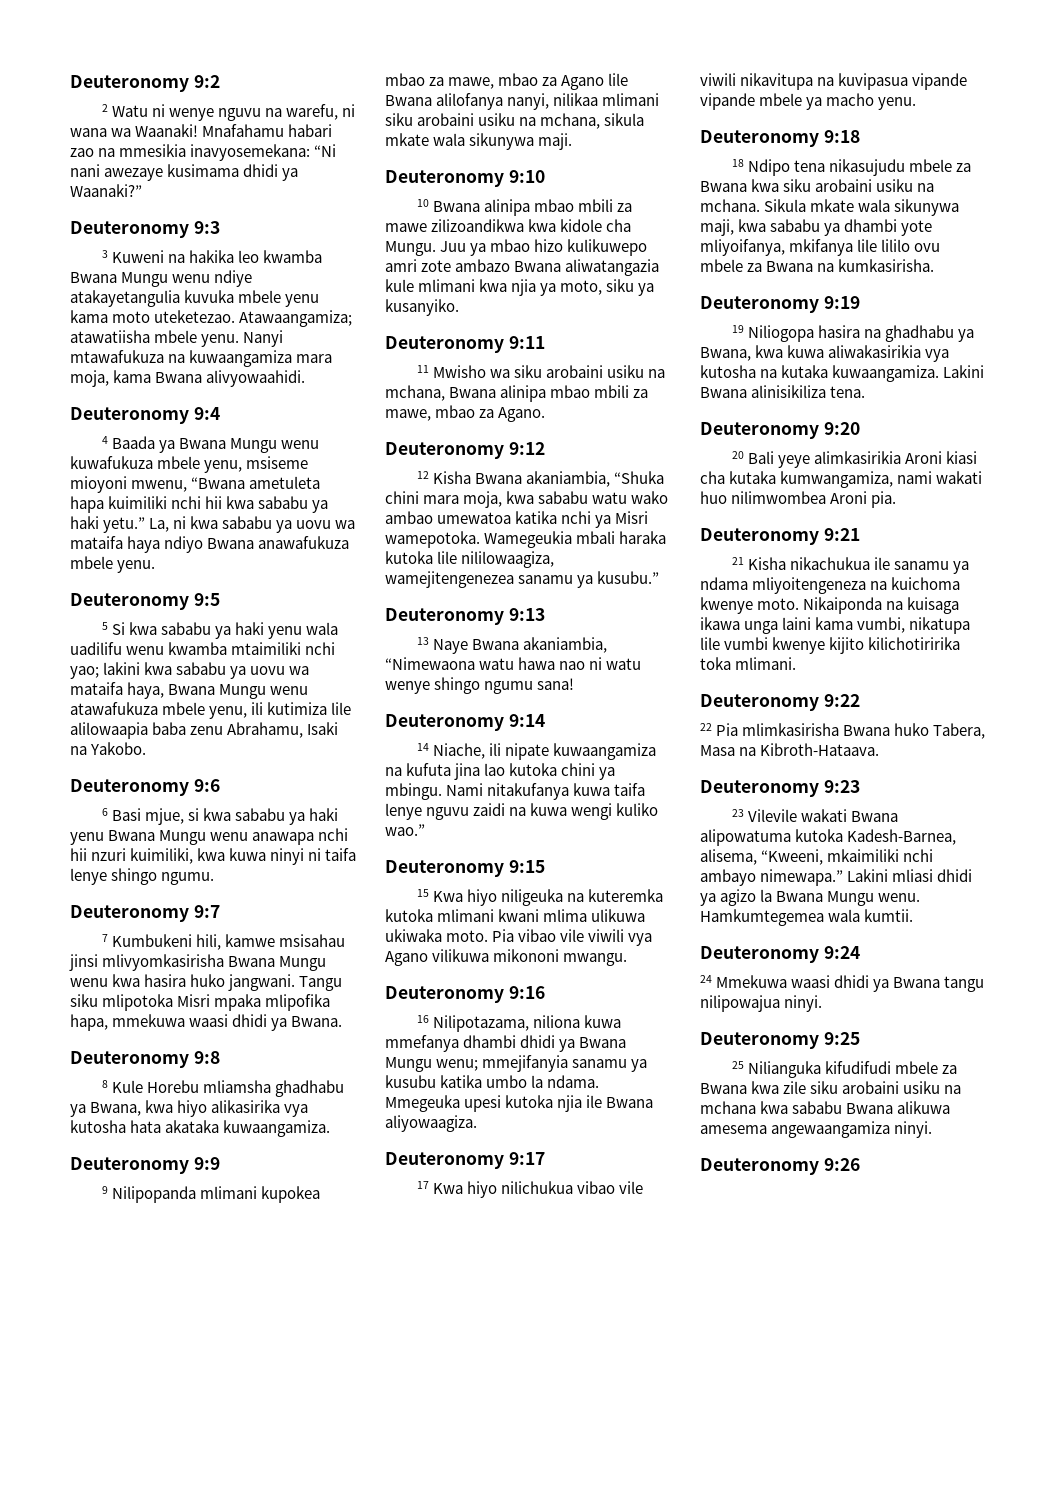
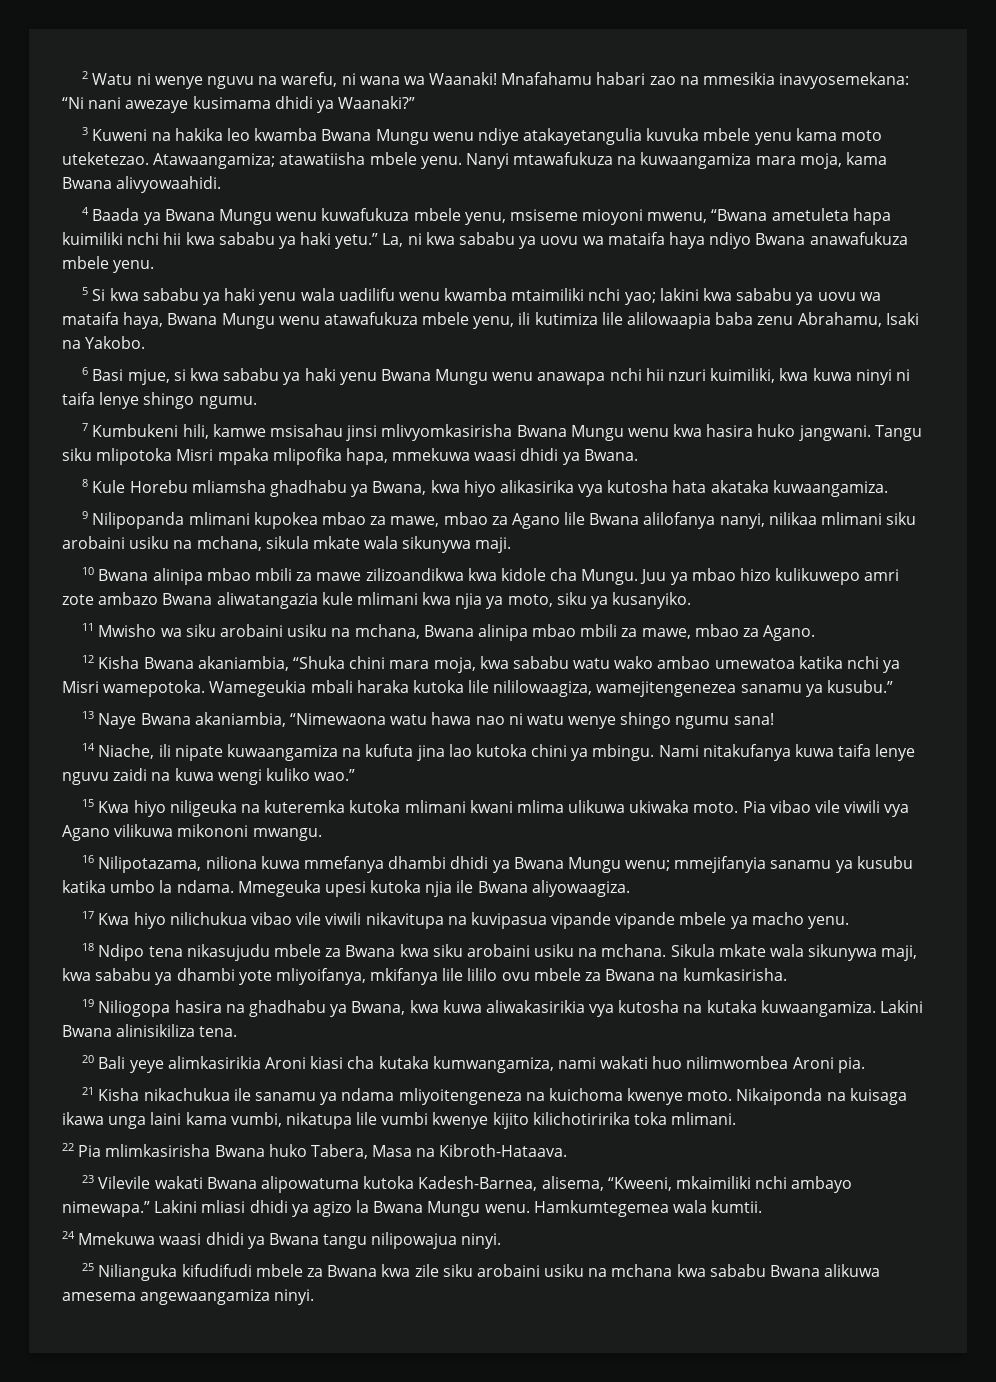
[70,75,220,92] Deuteronomy 9:2 // -> (82, 75) none
[70,221,220,238] // Deuteronomy 9:3 -> (416, 102) none
[70,407,220,424] // Deuteronomy 9:4 -> (222, 184) none
[70,593,220,610] // Deuteronomy 9:5 -> (155, 266) none
[70,779,220,796] // Deuteronomy 9:6 -> (146, 342) none
[70,905,220,922] // Deuteronomy 9:7 -> (257, 402) none
[70,1051,220,1068] // Deuteronomy 9:8 -> (638, 455) none
[70,1157,220,1174] // Deuteronomy 9:9 -> (888, 488) none
[385,170,545,187] // Deuteronomy 9:10 -> (512, 545) none
[385,336,545,353] // Deuteronomy 9:11 -> (692, 600) none
[385,442,545,459] // Deuteronomy 9:12 -> (816, 633) none
[385,608,545,625] // Deuteronomy 9:13 -> (894, 686) none
[385,714,545,731] // Deuteronomy 9:14 -> (774, 719) none
[385,860,545,877] // Deuteronomy 9:15 -> (356, 775) none
[385,986,545,1003] // Deuteronomy 9:16 -> (322, 834) none
[385,1152,545,1169] // Deuteronomy 9:17 -> (630, 888) none
[700,130,860,147] // Deuteronomy 9:18 -> (850, 922) none
[700,296,860,313] // Deuteronomy 9:19 -> (787, 974) none
[700,422,860,439] // Deuteronomy 9:20 -> (238, 1031) none
[700,528,860,545] // Deuteronomy 9:21 -> (865, 1065) none
[700,694,860,711] // Deuteronomy 9:22 -> (737, 1118) none
[700,780,860,797] // Deuteronomy 9:23 -> (568, 1150) none
[700,946,860,963] // Deuteronomy 9:24 -> (763, 1206) none
[700,1032,860,1049] // Deuteronomy 9:25 -> (502, 1241) none
[700,1158,860,1175] // Deuteronomy 9:26 -> (315, 1297) none

